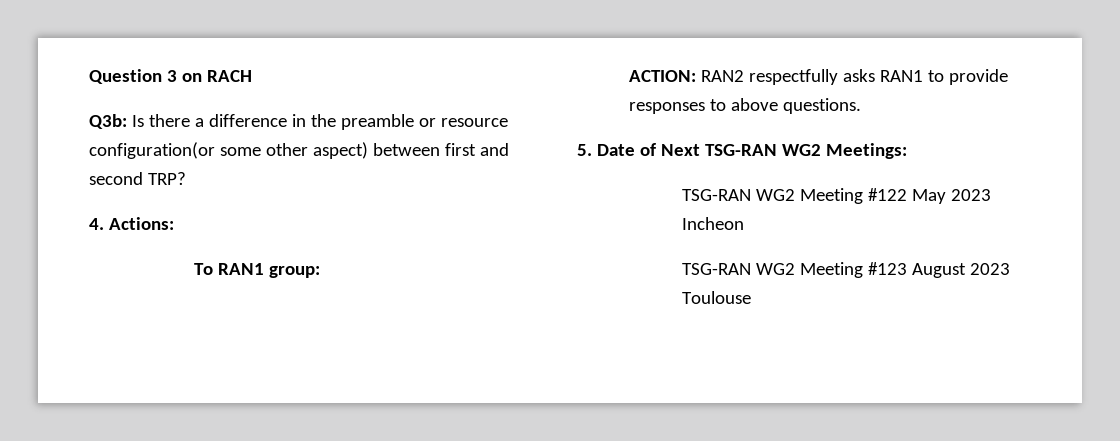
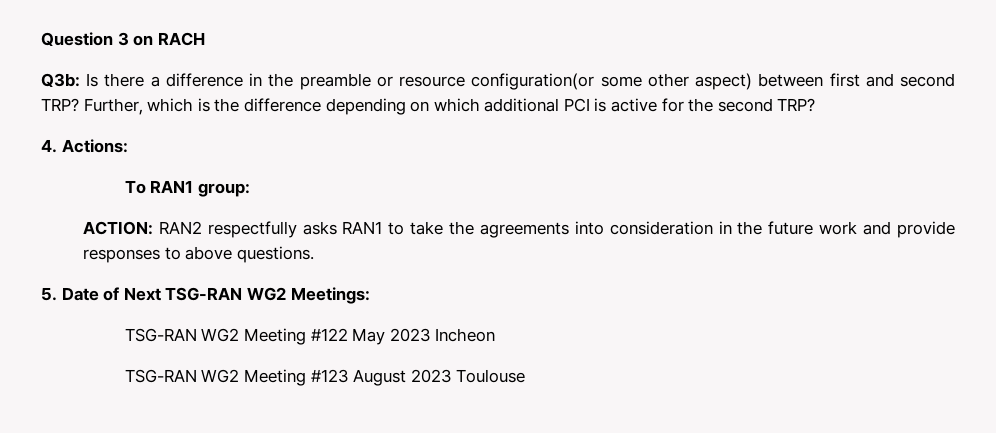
(186, 178) none -> [83,98,816,115] Further, which is the difference depending on which additional PCI is active for the second TRP?
(945, 76) none -> [410,221,892,238] take the agreements into consideration in the future work and

